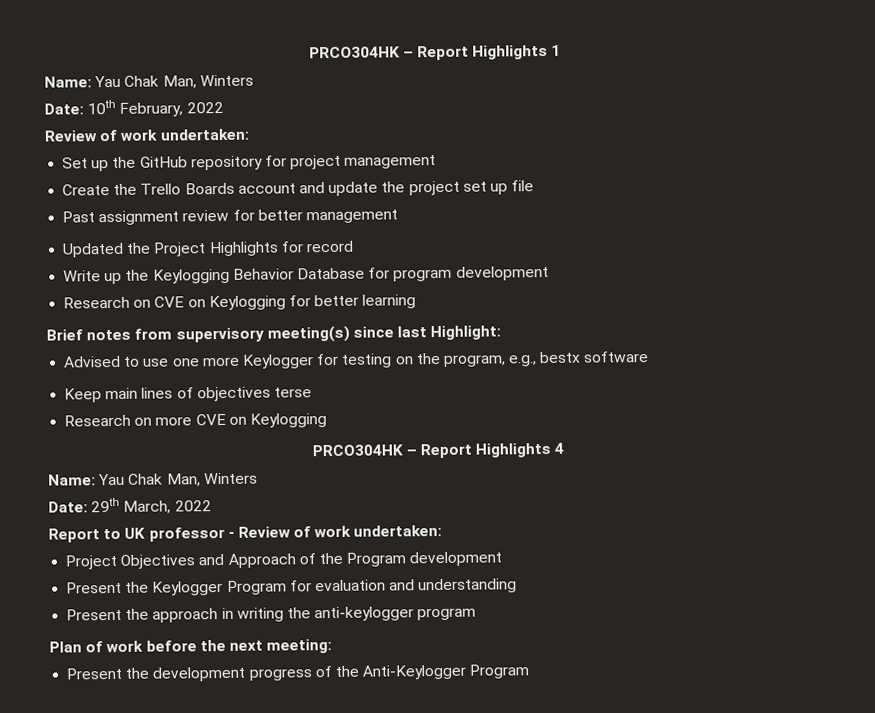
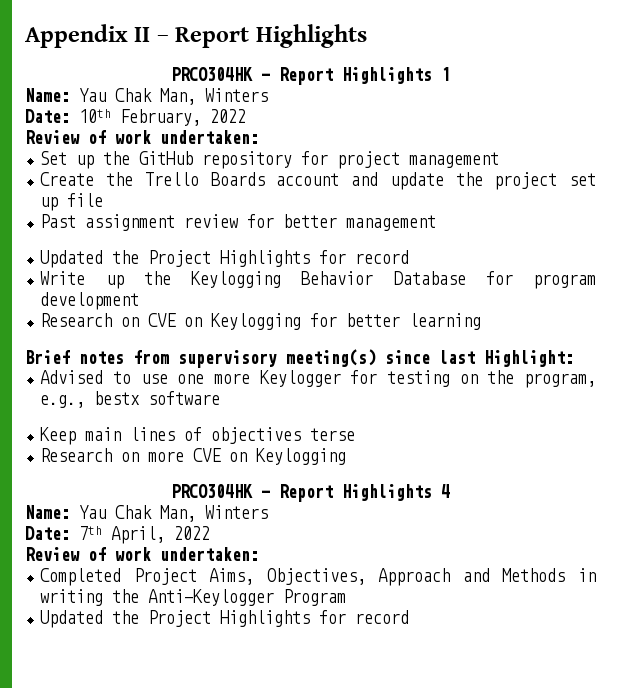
(308, 52) none -> [25,24,367,48] Appendix II – Report Highlights //
[91,497,212,514] [48,524,443,543] [65,551,503,570] [66,578,518,596] [66,606,477,623] [49,638,333,654] [66,664,530,682] 29th March, 2022 // Report to UK professor - Review of work undertaken: // Project Objectives and Approach of the Program development // Present the Keylogger Program for evaluation and understanding // Present the approach in writing the anti-keylogger program // Plan of work before the next meeting: // Present the development progress of the Anti-Keylogger Program -> [79,526,210,544] [25,547,259,561] [40,568,596,586] [40,589,347,606] [40,610,410,628] 7th April, 2022 // Review of work undertaken: // Completed Project Aims, Objectives, Approach and Methods in writing the Anti-Keylogger Program // Updated the Project Highlights for record

